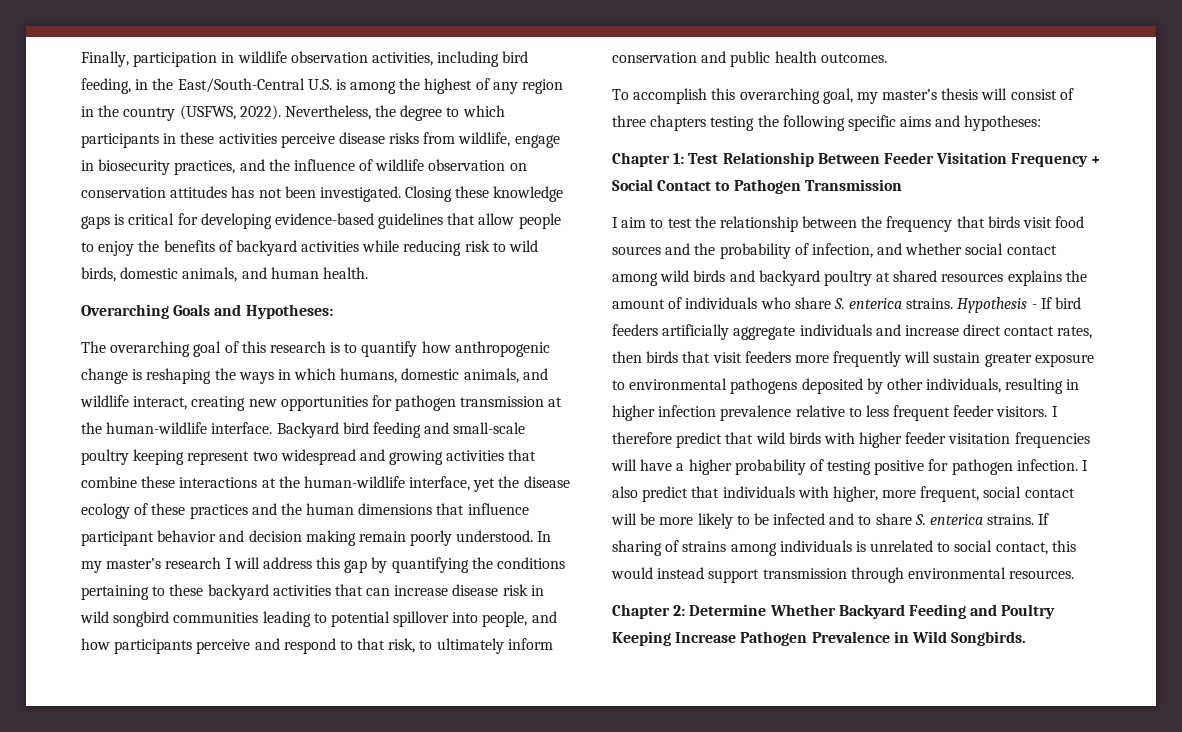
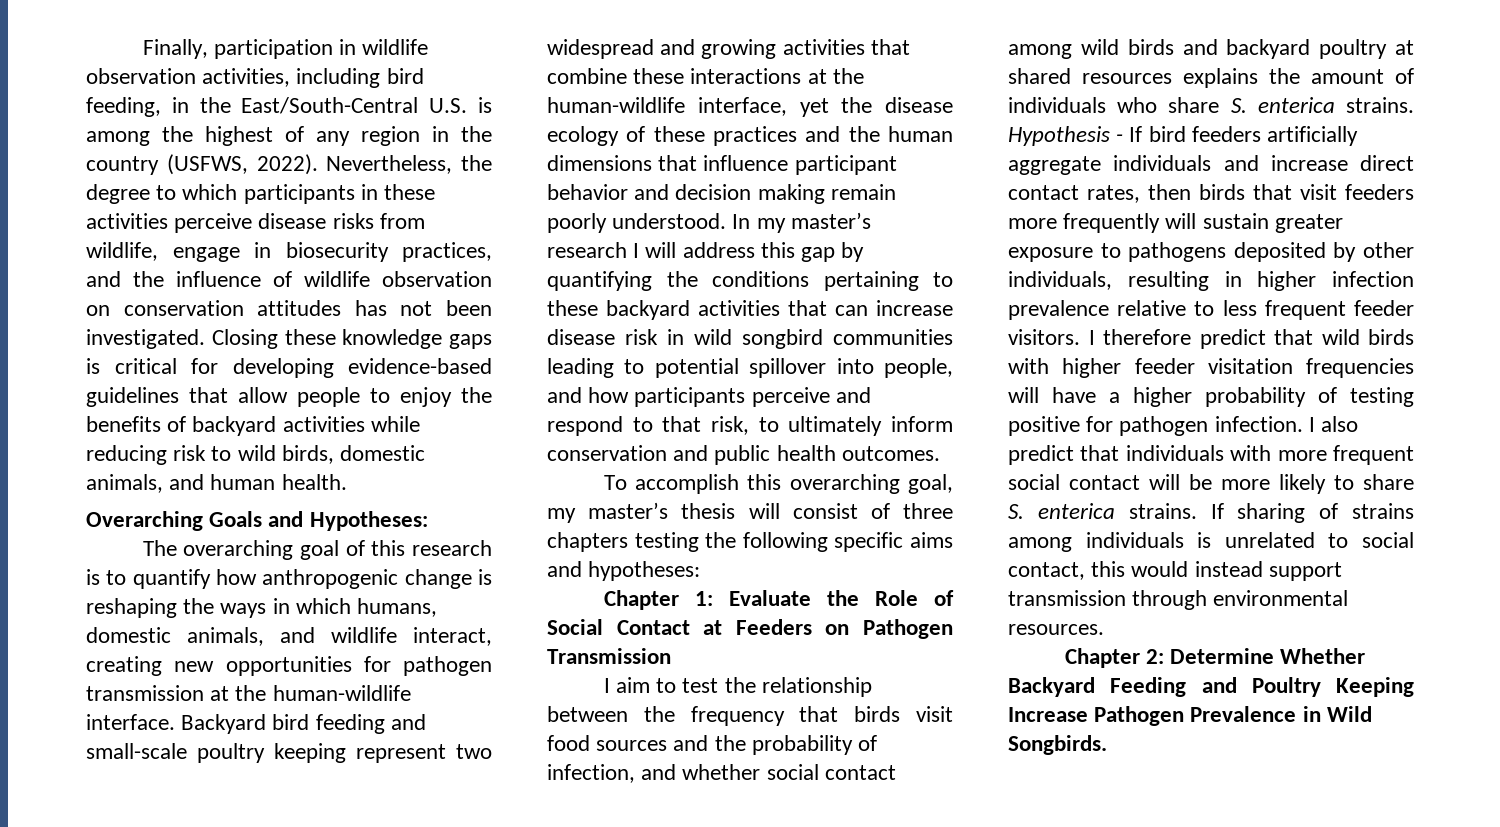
[688,152,1101,167] [612,179,731,191] Test Relationship Between Feeder Visitation Frequency + Social Contact to -> [728,590,954,606] [547,619,850,635] Evaluate the Role of Social Contact at Feeders on
[629,378,728,390] environmental -> (1121, 250) none
[832,486,980,502] higher, more frequent, -> [1277,445,1414,465] more frequent
[753,513,872,525] be infected and to -> (1354, 482) none

